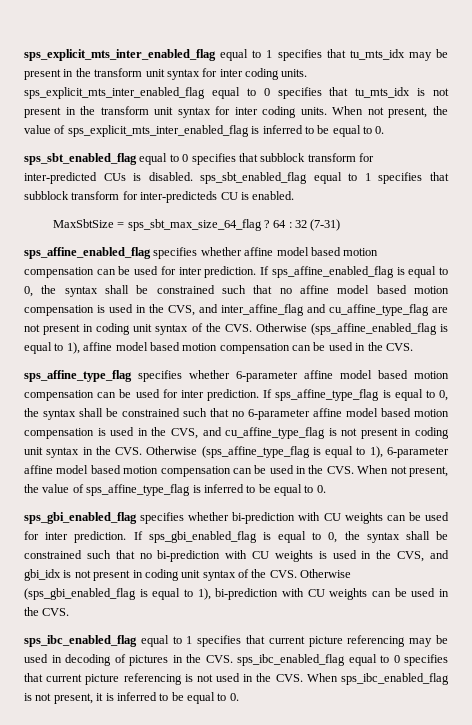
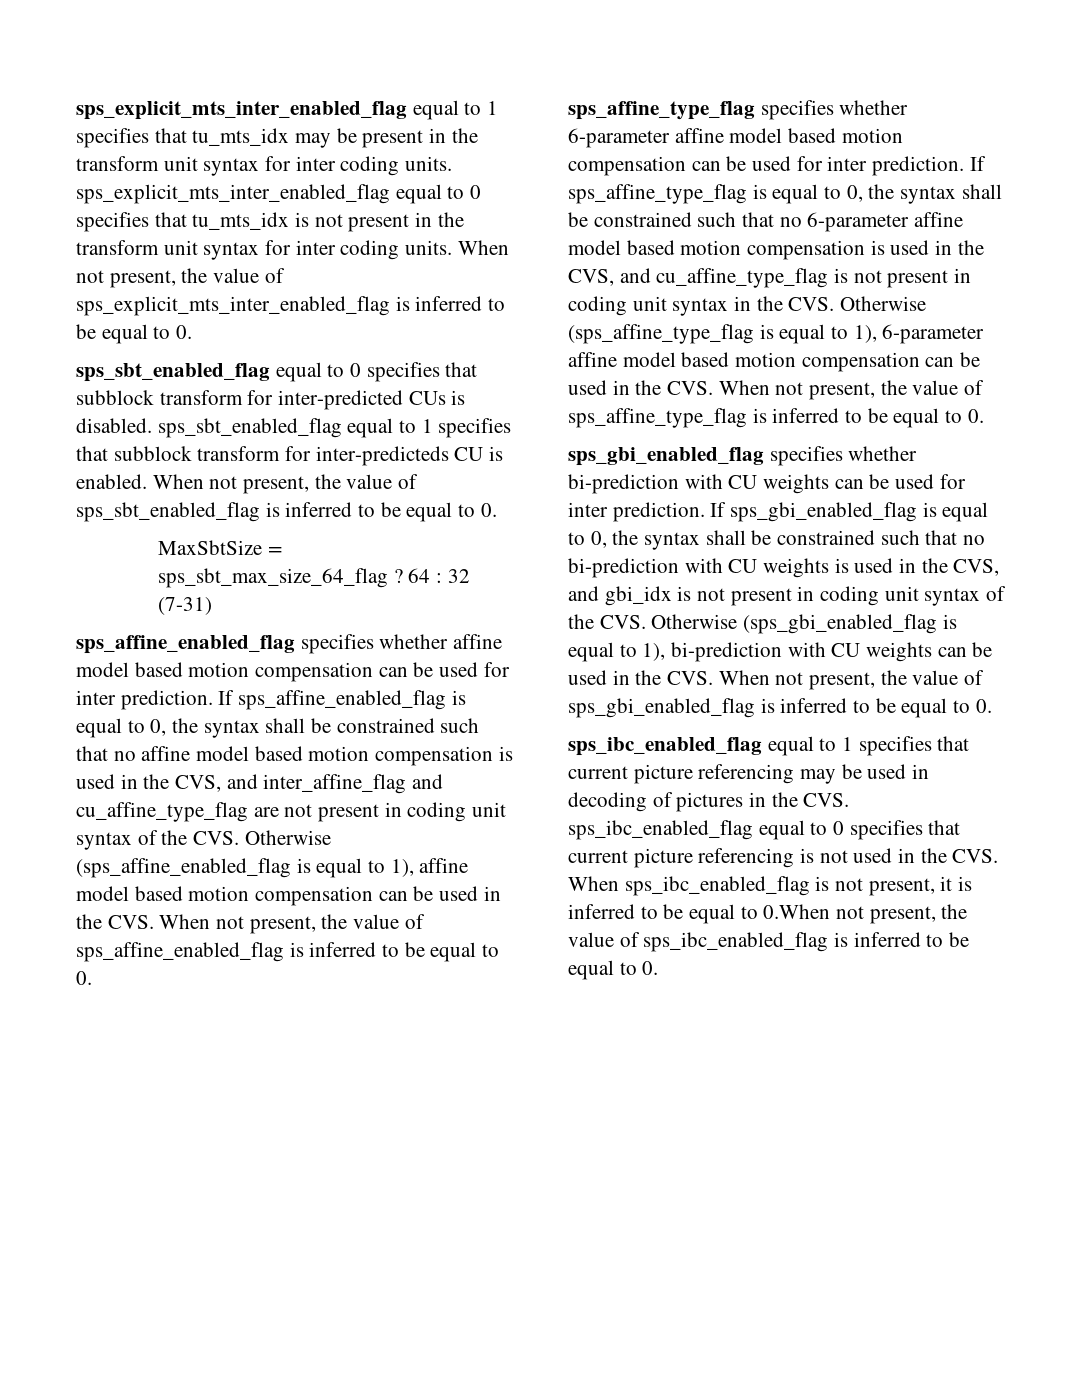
(295, 195) none -> [152,474,419,494] [76,502,497,522] When not present, the value of sps_sbt_enabled_flag is inferred to be equal to 0.
(413, 347) none -> [159,914,425,934] [76,942,500,962] [76,971,92,985] When not present, the value of sps_affine_enabled_flag is inferred to be equal to 0.
(70, 612) none -> [718,670,985,690] [568,698,992,718] When not present, the value of sps_gbi_enabled_flag is inferred to be equal to 0.
(227, 697) none -> [763,904,968,924] [568,932,970,952] [568,960,637,980] 0.When not present, the value of sps_ibc_enabled_flag is inferred to be equal to

